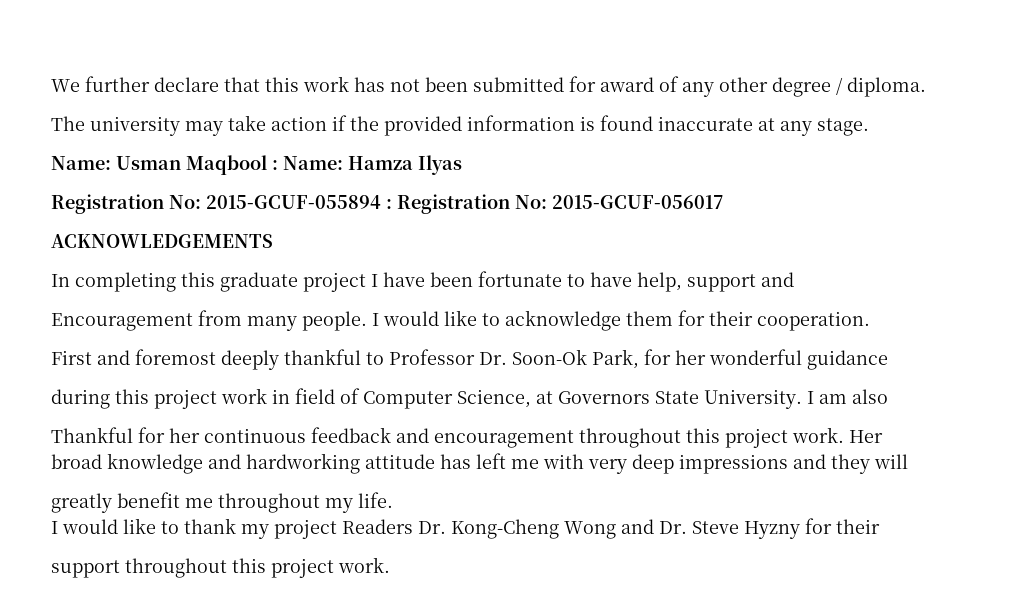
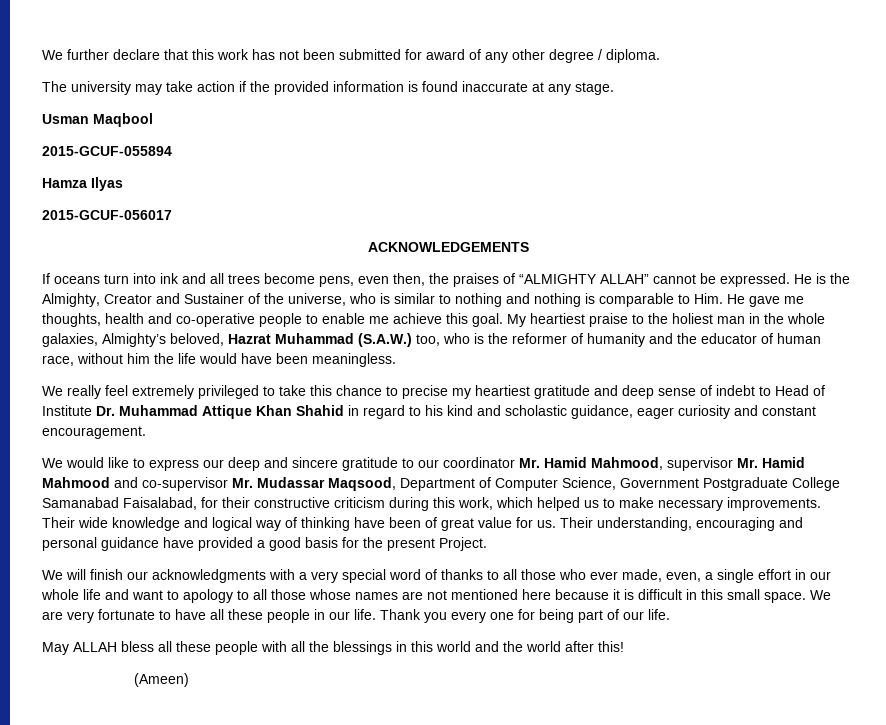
[51,156,111,170] Name: -> (614, 88) none
[272,156,343,170] : Name: -> [42,146,172,156] // 2015-GCUF-055894 //
[51,194,724,214] [51,234,273,248] [51,271,794,292] [51,310,870,331] [51,349,888,370] [51,388,888,409] [51,427,883,448] [51,453,908,474] [51,492,393,513] [51,518,880,539] [51,557,390,578] Registration No: 2015-GCUF-055894 : Registration No: 2015-GCUF-056017 // ACKNOWLEDGEMENTS // In completing this graduate project I have been fortunate to have help, support and // Encouragement from many people. I would like to acknowledge them for their cooperation. // First and foremost deeply thankful to Professor Dr. Soon-Ok Park, for her wonderful guidance // during this project work in field of Computer Science, at Governors State University. I am also // Thankful for her continuous feedback and encouragement throughout this project work. Her // broad knowledge and hardworking attitude has left me with very deep impressions and they will // greatly benefit me throughout my life. // I would like to thank my project Readers Dr. Kong-Cheng Wong and Dr. Steve Hyzny for their // support throughout this project work. -> [42,210,172,220] [368,242,529,252] [42,273,850,287] [42,293,804,307] [42,313,825,327] [42,333,821,347] [42,353,396,367] [42,385,825,399] [42,405,816,419] [42,426,146,439] [42,457,805,471] [42,477,840,491] [42,497,821,511] [42,517,803,531] [42,537,487,551] [42,569,831,583] [41,589,831,603] [42,609,670,623] [42,641,624,655] [134,673,190,687] 2015-GCUF-056017 // ACKNOWLEDGEMENTS // If oceans turn into ink and all trees become pens, even then, the praises of “ALMIGHTY ALLAH” cannot be expressed. He is the Almighty, Creator and Sustainer of the universe, who is similar to nothing and nothing is comparable to Him. He gave me thoughts, health and co-operative people to enable me achieve this goal. My heartiest praise to the holiest man in the whole galaxies, Almighty’s beloved, Hazrat Muhammad (S.A.W.) too, who is the reformer of humanity and the educator of human race, without him the life would have been meaningless. // We really feel extremely privileged to take this chance to precise my heartiest gratitude and deep sense of indebt to Head of Institute Dr. Muhammad Attique Khan Shahid in regard to his kind and scholastic guidance, eager curiosity and constant encouragement. // We would like to express our deep and sincere gratitude to our coordinator Mr. Hamid Mahmood, supervisor Mr. Hamid Mahmood and co-supervisor Mr. Mudassar Maqsood, Department of Computer Science, Government Postgraduate College Samanabad Faisalabad, for their constructive criticism during this work, which helped us to make necessary improvements. Their wide knowledge and logical way of thinking have been of great value for us. Their understanding, encouraging and personal guidance have provided a good basis for the present Project. // We will finish our acknowledgments with a very special word of thanks to all those who ever made, even, a single effort in our whole life and want to apology to all those whose names are not mentioned here because it is difficult in this small space. We are very fortunate to have all these people in our life. Thank you every one for being part of our life. // May ALLAH bless all these people with all the blessings in this world and the world after this! // (Ameen)

